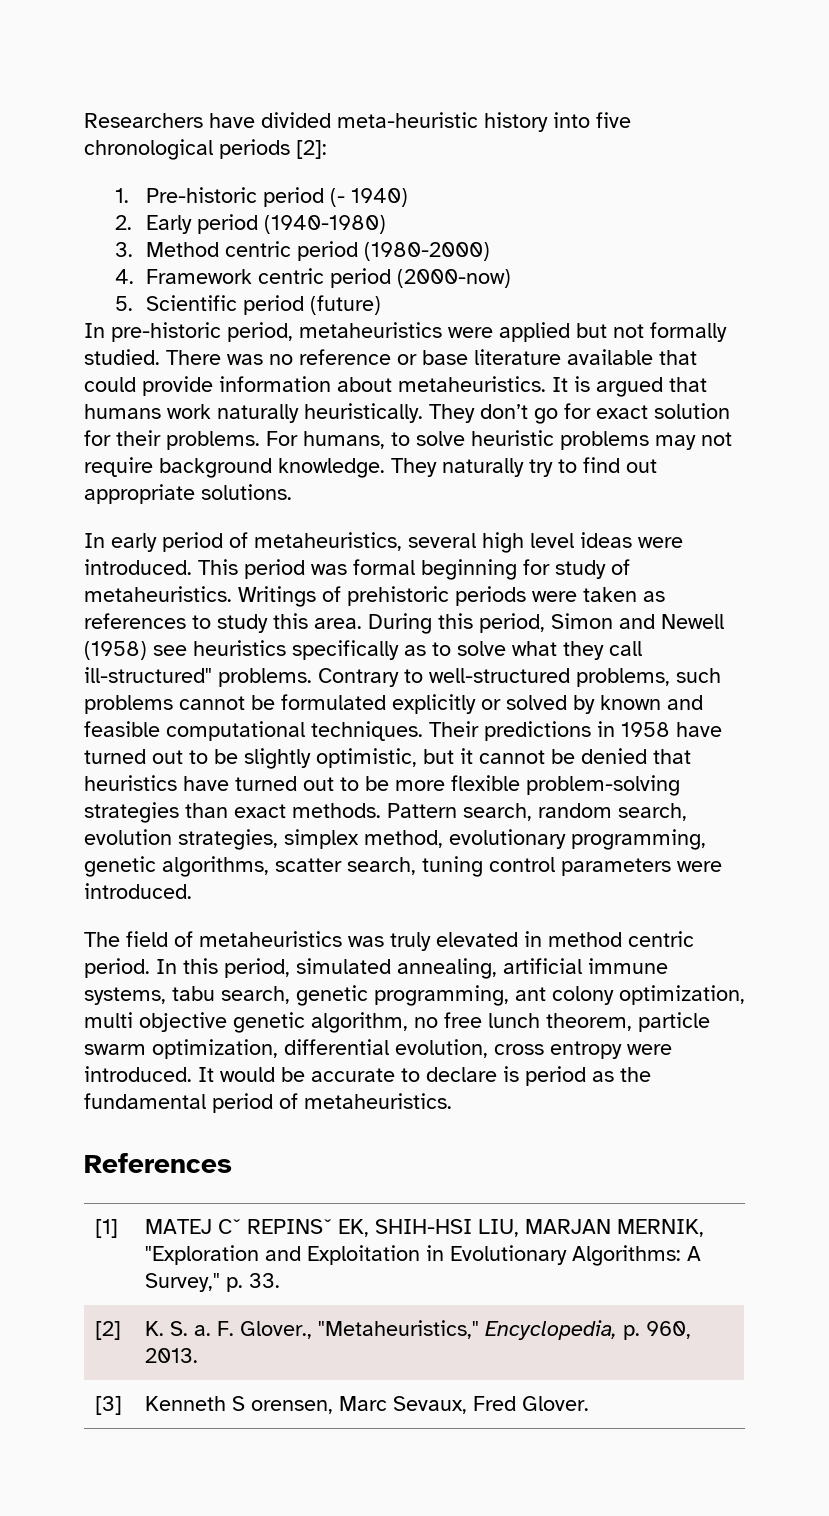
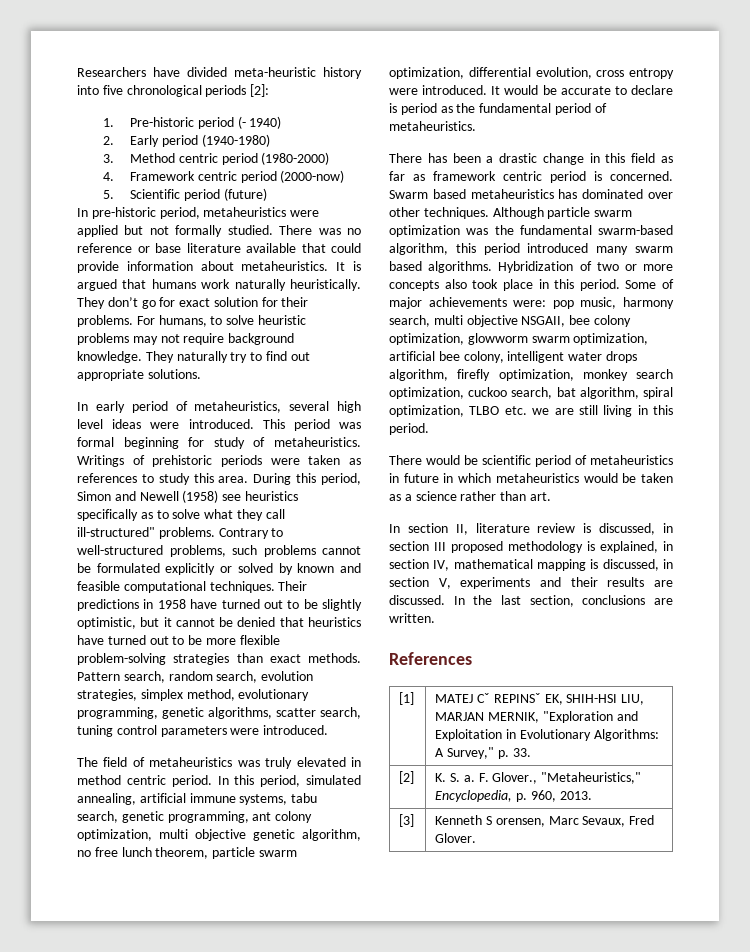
(452, 1101) none -> [389,153,673,165] [389,171,673,183] [389,189,673,199] [389,207,633,219] [389,225,673,237] [389,243,673,255] [389,261,673,273] [389,279,674,291] [389,297,674,309] [389,315,631,327] [389,333,649,345] [389,351,637,363] [389,369,673,381] [389,387,673,399] [389,405,673,417] [389,423,429,435] [389,455,673,467] [389,473,673,483] [389,491,551,501] [389,523,673,535] [389,541,673,553] [389,559,673,571] [389,577,673,589] [389,595,673,607] [389,613,435,623] // There has been a drastic change in this field as far as framework centric period is concerned. Swarm based metaheuristics has dominated over other techniques. Although particle swarm optimization was the fundamental swarm-based algorithm, this period introduced many swarm based algorithms. Hybridization of two or more concepts also took place in this period. Some of major achievements were: pop music, harmony search, multi objective NSGAII, bee colony optimization, glowworm swarm optimization, artificial bee colony, intelligent water drops algorithm, firefly optimization, monkey search optimization, cuckoo search, bat algorithm, spiral optimization, TLBO etc. we are still living in this period. // There would be scientific period of metaheuristics in future in which metaheuristics would be taken as a science rather than art. // In section II, literature review is discussed, in section III proposed methodology is explained, in section IV, mathematical mapping is discussed, in section V, experiments and their results are discussed. In the last section, conclusions are written.

